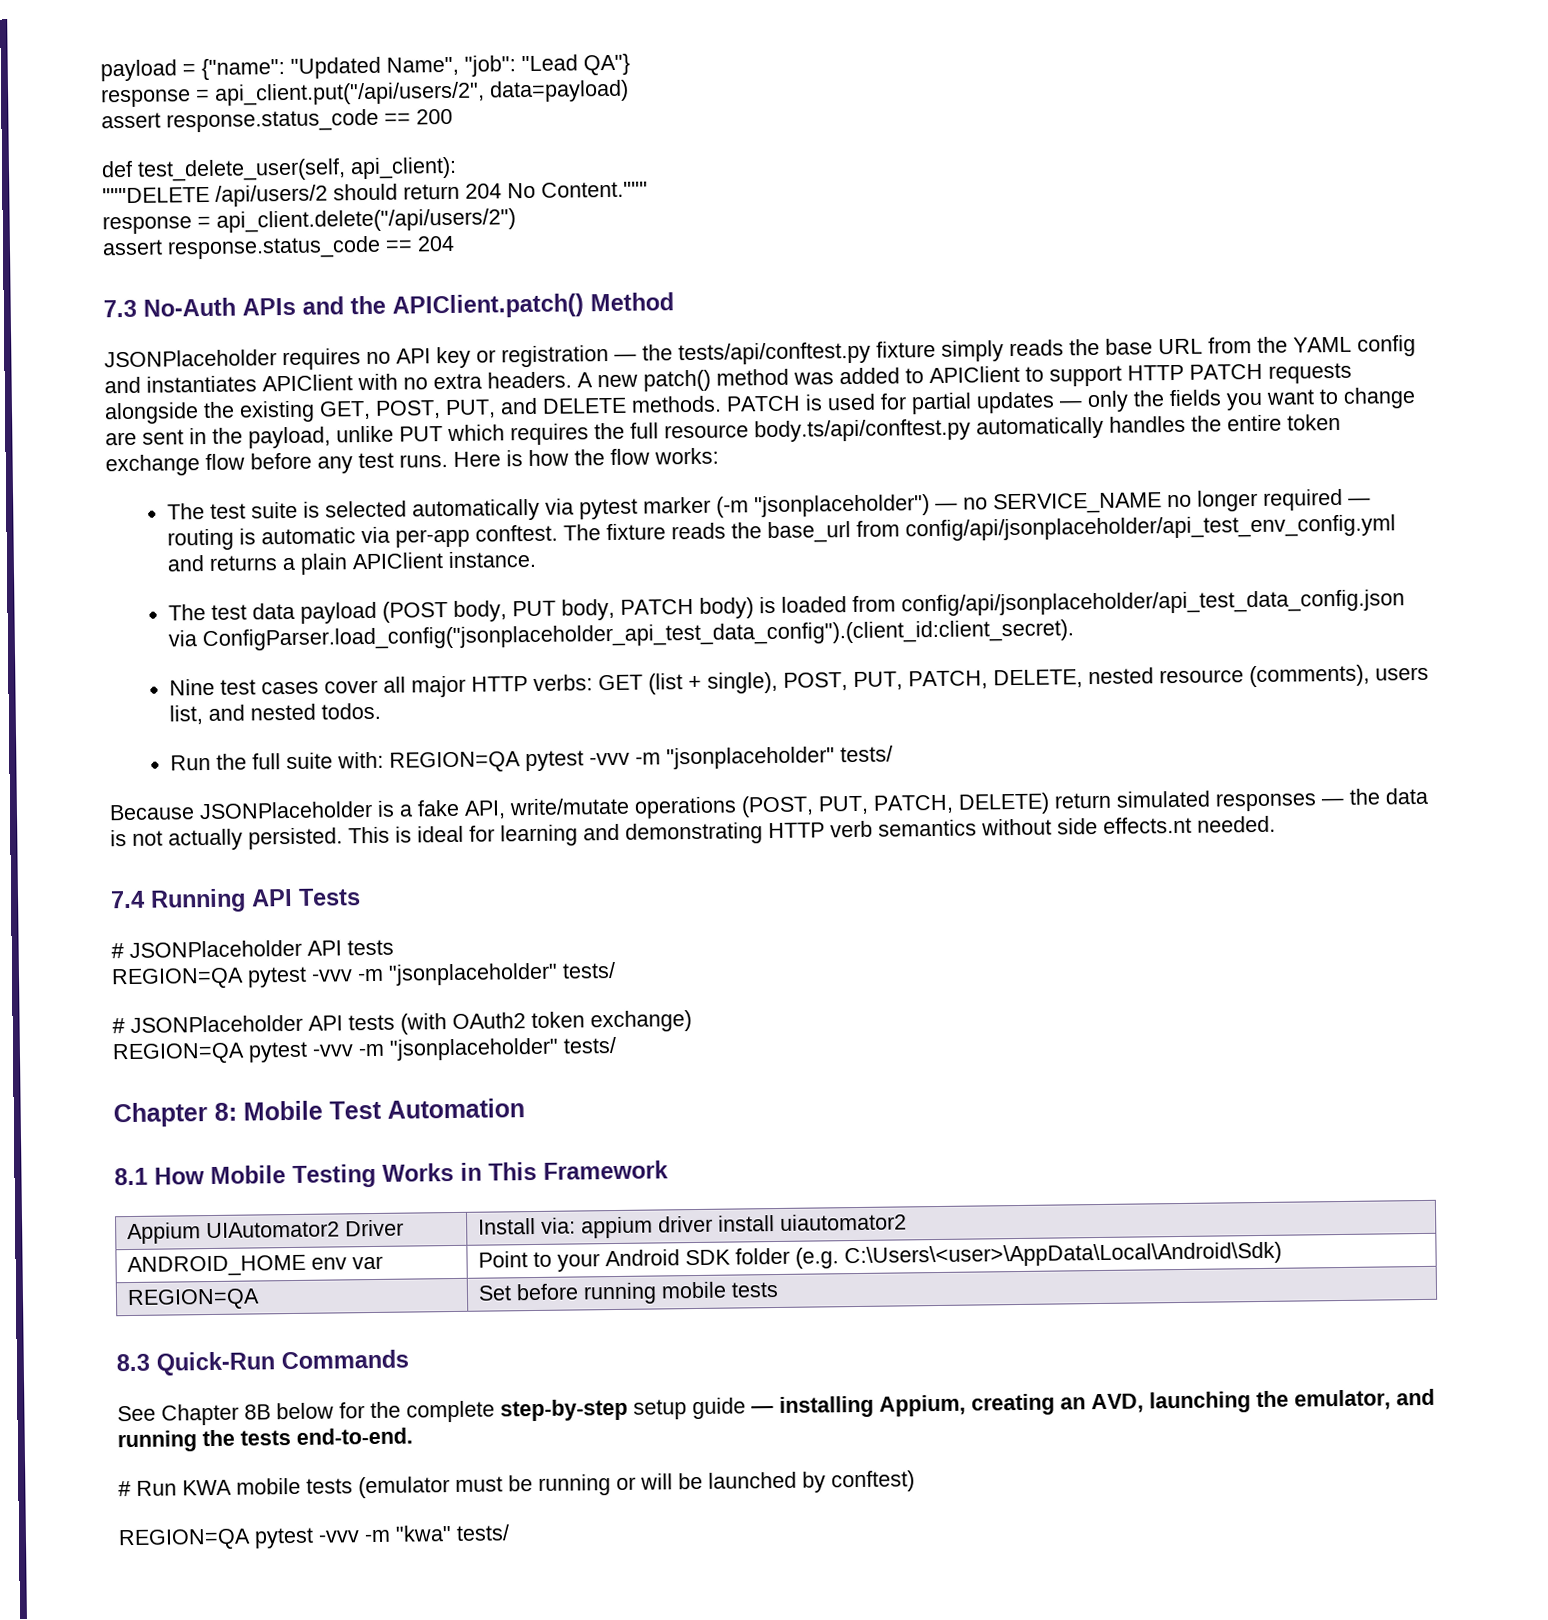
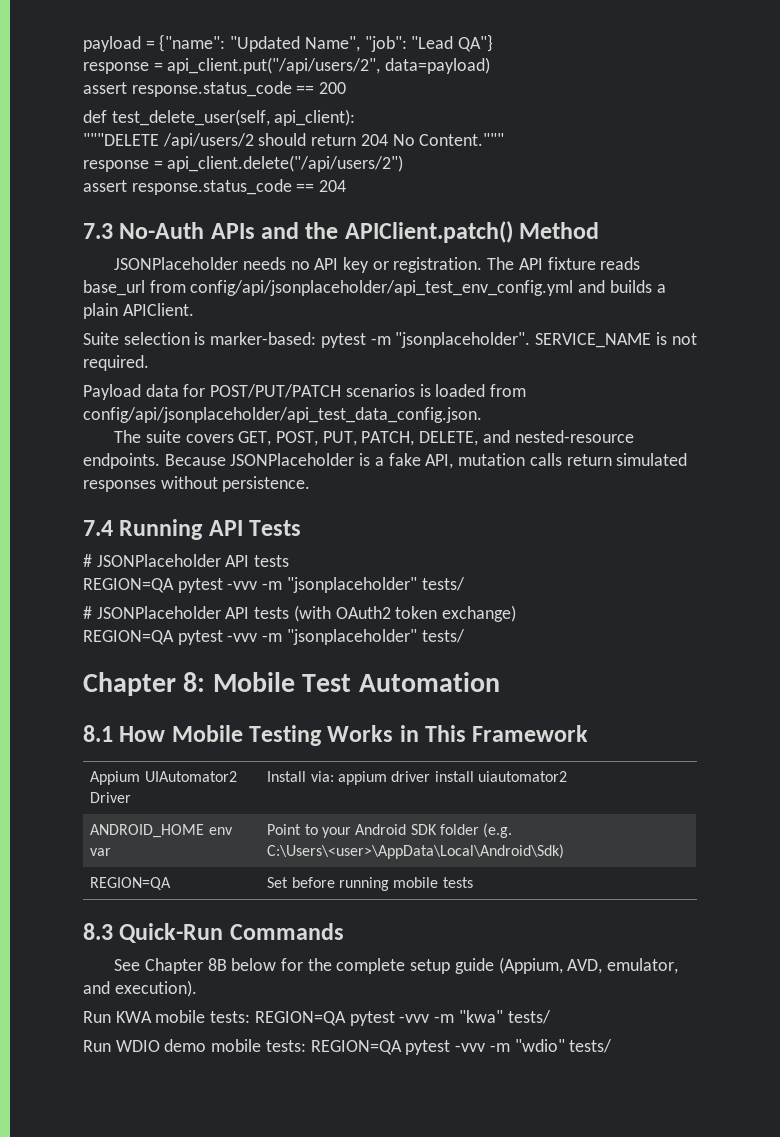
[282,348,361,371] requires -> [242,257,286,270] needs
[501,335,1416,368] [104,362,1352,394] [104,387,1416,425] [105,413,1341,449] [105,447,719,477] [167,488,1372,522] [167,524,602,551] registration — the tests/api/conftest.py fixture simply reads the base URL from the YAML config and instantiates APIClient with no extra headers. A new patch() method was added to APIClient to support HTTP PATCH requests alongside the existing GET, POST, PUT, and DELETE methods. PATCH is used for partial updates — only the fields you want to change are sent in the payload, unlike PUT which requires the full resource body.ts/api/conftest.py automatically handles the entire token exchange flow before any test runs. Here is how the flow works: // The test suite is selected automatically via pytest marker (-m "jsonplaceholder") — no SERVICE_NAME no longer required — routing is automatic via per-app conftest. The -> [393,257,543,273] registration. The API
[731,522,763,539] the -> (641, 263) none
[209,555,278,571] returns -> [609,280,652,293] builds
[352,550,537,570] [168,589,1406,624] [168,619,1075,652] [169,664,1430,698] [169,702,382,725] [170,745,894,773] APIClient instance. // The test data payload (POST body, PUT body, PATCH body) is loaded from config/api/jsonplaceholder/api_test_data_config.json via ConfigParser.load_config("jsonplaceholder_api_test_data_config").(client_id:client_secret). // Nine test cases cover all major HTTP verbs: GET (list + single), POST, PUT, PATCH, DELETE, nested resource (comments), users list, and nested todos. // Run the full suite with: REGION=QA pytest -vvv -m "jsonplaceholder" tests/ // -> [122,303,194,316] [83,332,697,348] [83,355,149,371] [83,384,527,400] [83,407,482,423] [114,430,634,446] [83,453,160,469] APIClient. // Suite selection is marker-based: pytest -m "jsonplaceholder". SERVICE_NAME is not required. // Payload data for POST/PUT/PATCH scenarios is loaded from config/api/jsonplaceholder/api_test_data_config.json. // The suite covers GET, POST, PUT, PATCH, DELETE, and nested-resource endpoints.
[509,787,1428,819] [110,815,1276,851] write/mutate operations (POST, PUT, PATCH, DELETE) return simulated responses — the data is not actually persisted. This is ideal for learning and demonstrating HTTP verb semantics without side effects.nt needed. -> [458,453,688,466] [83,476,311,492] mutation calls return simulated responses without persistence.
[500,1398,628,1422] step-by-step -> (406, 966) none
[751,1388,1435,1418] [117,1427,413,1453] [118,1470,915,1499] — installing Appium, creating an AVD, launching the emulator, and running the tests end-to-end. // # Run KWA mobile tests (emulator must be running or will be launched by conftest) // -> [498,957,679,974] [83,980,197,997] [83,1010,251,1023] (Appium, AVD, emulator, and execution). // Run KWA mobile tests:
(510, 1532) none -> [83,1039,613,1055] // Run WDIO demo mobile tests: REGION=QA pytest -vvv -m "wdio" tests/

